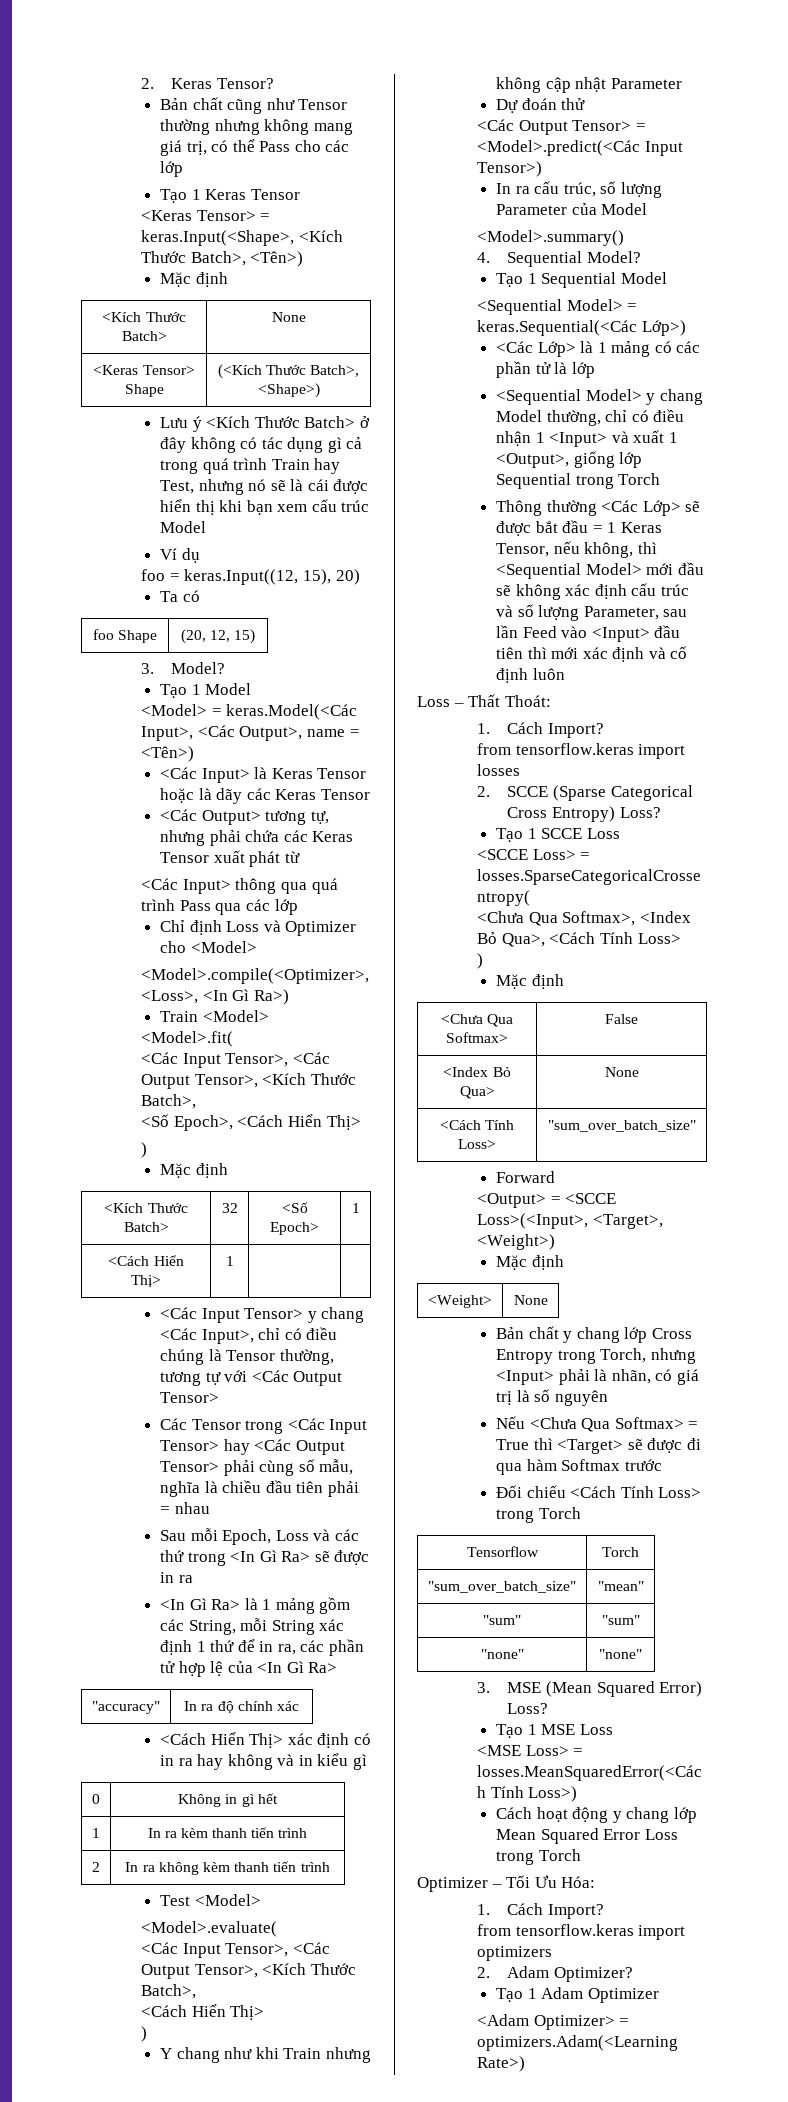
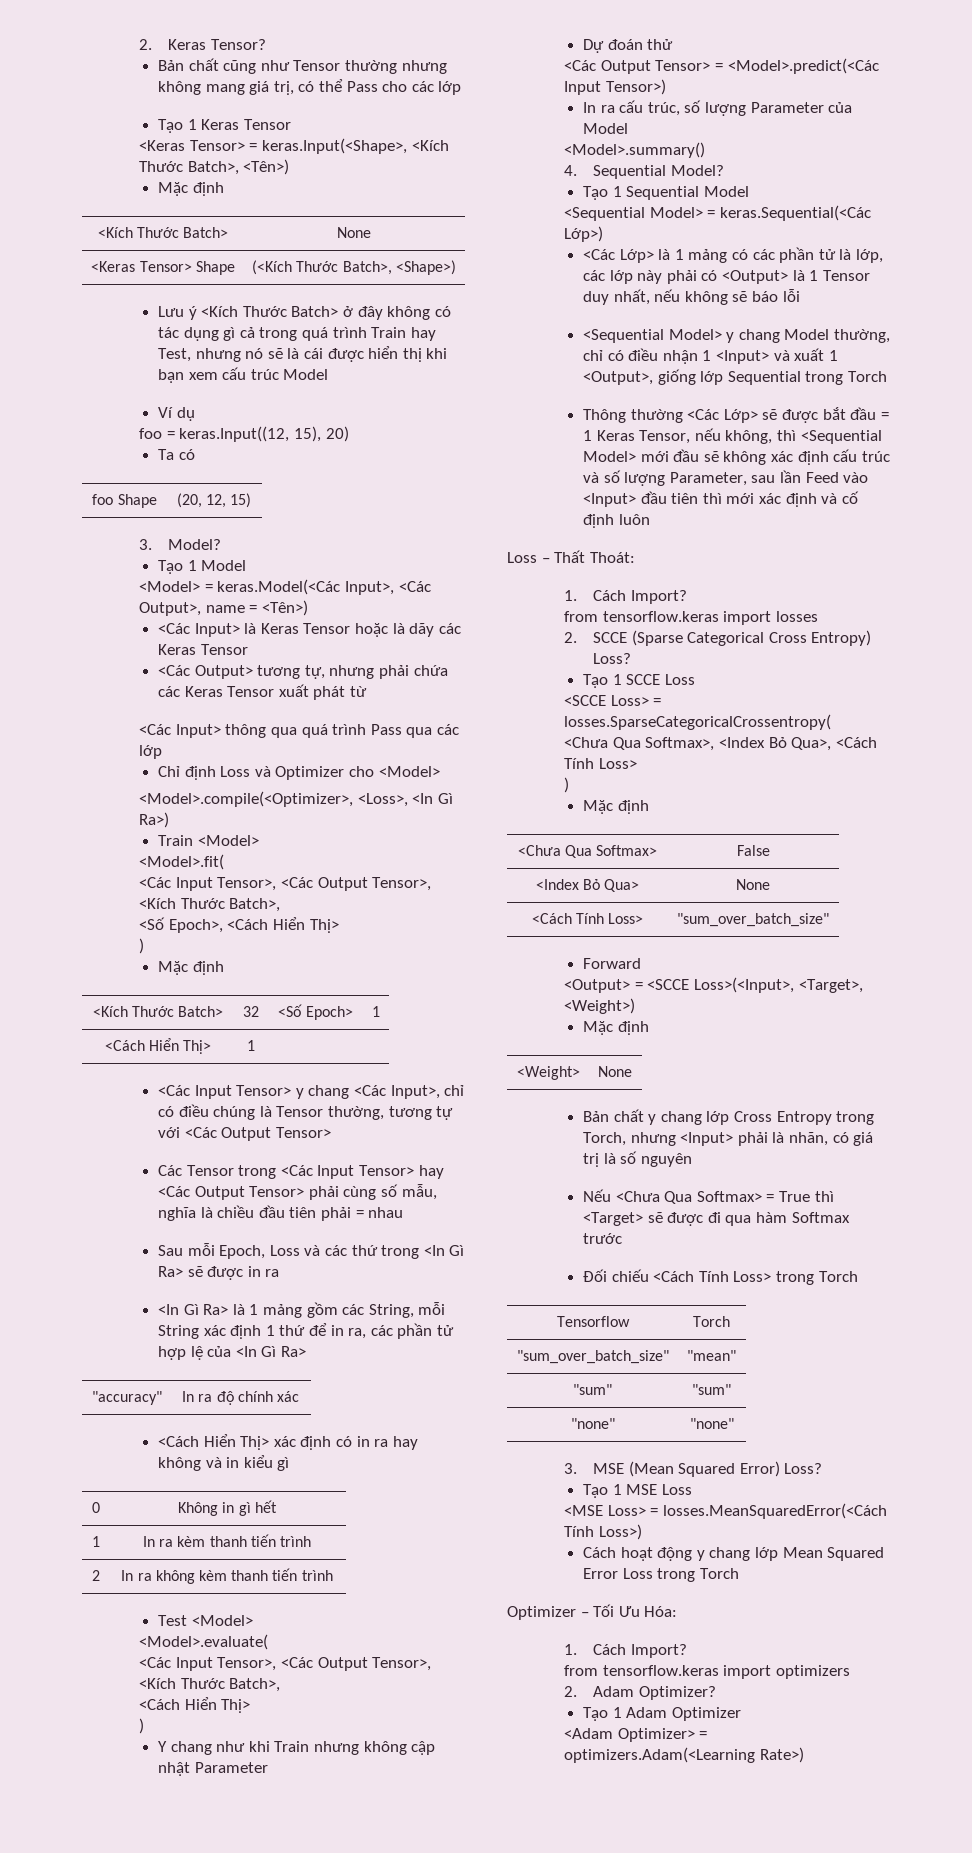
[571,362,595,378] lớp -> [855,249,883,263] [582,270,870,284] [582,289,800,305] lớp, các lớp này phải có <Output> là 1 Tensor duy nhất, nếu không sẽ báo lỗi

